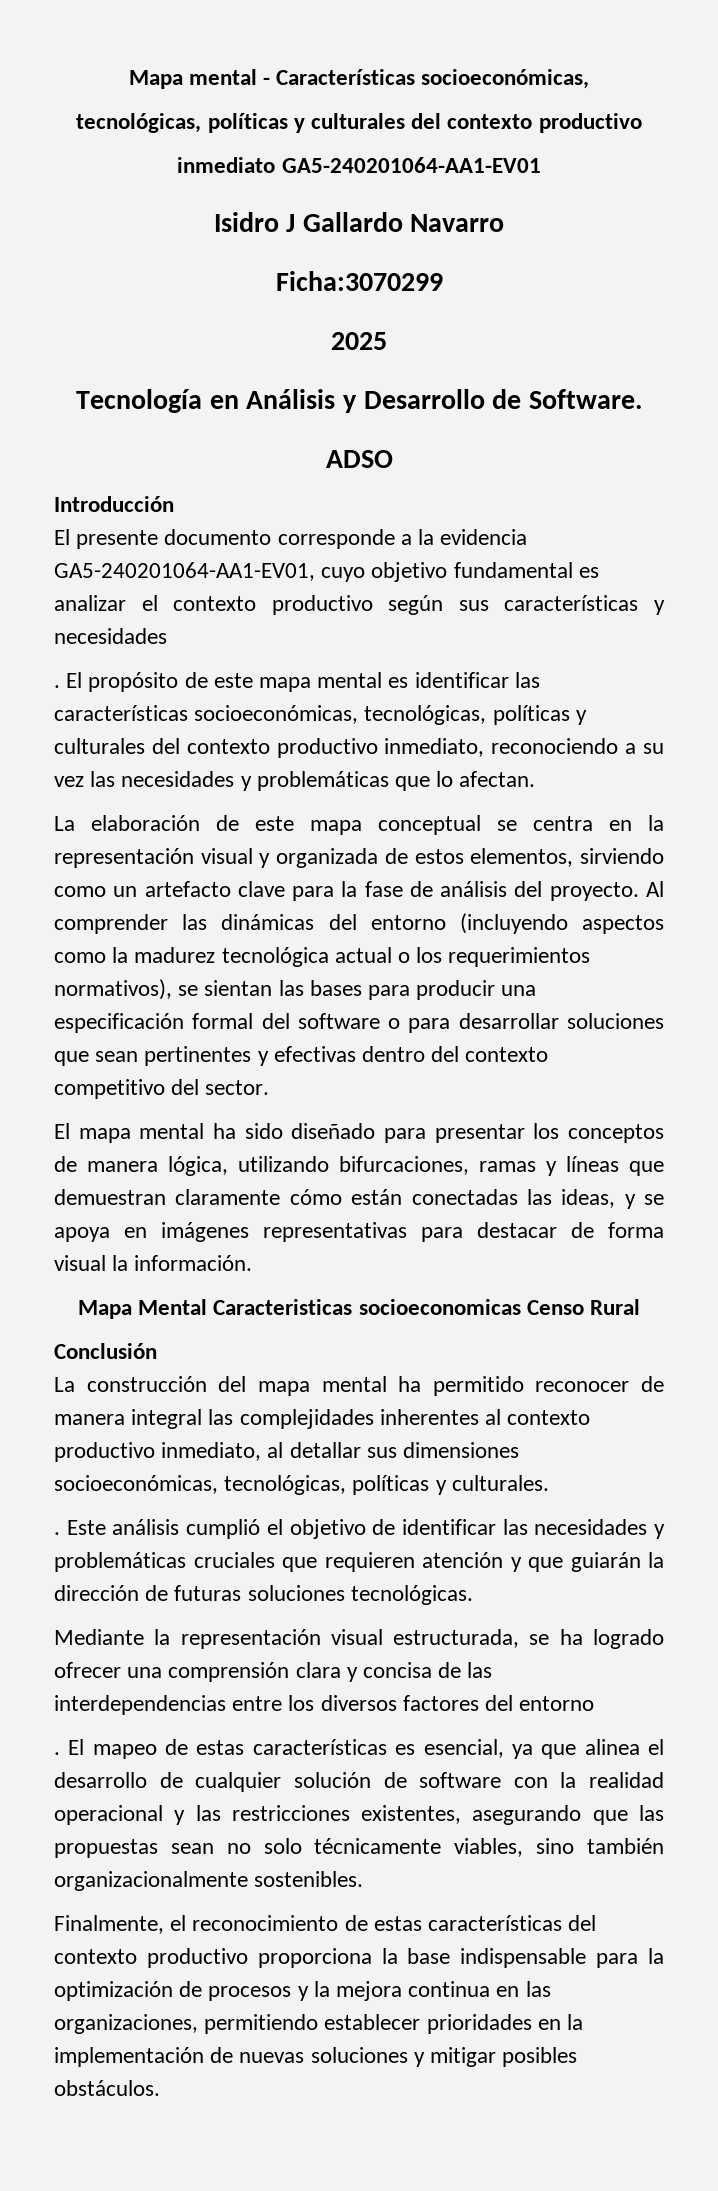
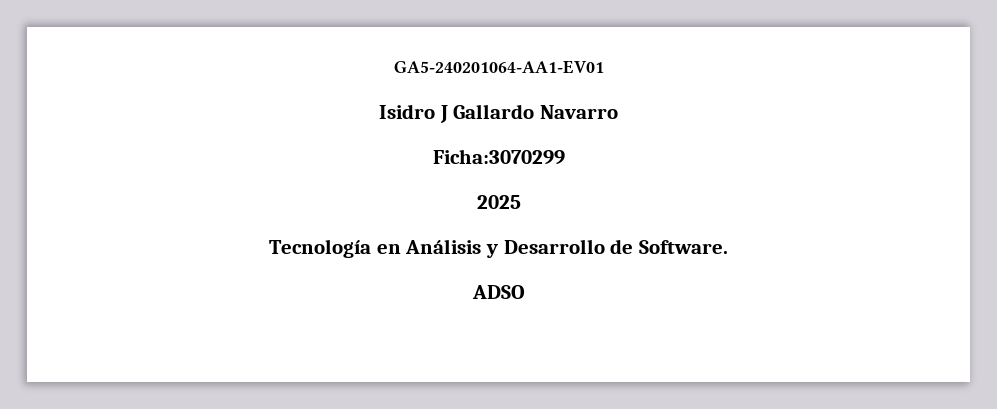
[128,69,590,89] [76,113,642,133] [177,157,276,173] Mapa mental - Características socioeconómicas, // tecnológicas, políticas y culturales del contexto productivo // inmediato -> (393, 67) none
[54,496,174,512] [54,529,528,549] [54,562,599,582] [54,595,665,615] [54,628,167,644] [54,672,540,692] [54,705,587,725] [54,738,664,758] [54,771,536,791] [54,815,664,835] [54,848,664,868] [54,881,664,901] [54,913,664,934] [54,947,591,967] [54,979,537,1000] [54,1013,664,1033] [54,1046,549,1066] [54,1079,270,1099] [54,1123,664,1143] [54,1156,664,1176] [54,1189,664,1209] [54,1222,664,1242] [54,1255,253,1271] [77,1299,641,1319] [54,1343,157,1359] [54,1376,664,1396] [54,1409,591,1429] [54,1442,520,1462] [54,1475,549,1495] [54,1519,665,1539] [54,1552,664,1572] [54,1585,473,1605] [54,1629,664,1649] [54,1662,493,1682] [54,1695,595,1715] [54,1739,664,1759] [54,1772,664,1792] [54,1805,664,1825] [54,1838,664,1858] [54,1871,364,1891] [54,1915,597,1934] [54,1948,664,1968] [54,1981,551,2001] [54,2014,584,2034] [54,2047,578,2067] [54,2080,160,2096] // Introducción // El presente documento corresponde a la evidencia GA5-240201064-AA1-EV01, cuyo objetivo fundamental es analizar el contexto productivo según sus características y necesidades // . El propósito de este mapa mental es identificar las características socioeconómicas, tecnológicas, políticas y culturales del contexto productivo inmediato, reconociendo a su vez las necesidades y problemáticas que lo afectan. // La elaboración de este mapa conceptual se centra en la representación visual y organizada de estos elementos, sirviendo como un artefacto clave para la fase de análisis del proyecto. Al comprender las dinámicas del entorno (incluyendo aspectos como la madurez tecnológica actual o los requerimientos normativos), se sientan las bases para producir una especificación formal del software o para desarrollar soluciones que sean pertinentes y efectivas dentro del contexto competitivo del sector. // El mapa mental ha sido diseñado para presentar los conceptos de manera lógica, utilizando bifurcaciones, ramas y líneas que demuestran claramente cómo están conectadas las ideas, y se apoya en imágenes representativas para destacar de forma visual la información. // Mapa Mental Caracteristicas socioeconomicas Censo Rural // Conclusión // La construcción del mapa mental ha permitido reconocer de manera integral las complejidades inherentes al contexto productivo inmediato, al detallar sus dimensiones socioeconómicas, tecnológicas, políticas y culturales. // . Este análisis cumplió el objetivo de identificar las necesidades y problemáticas cruciales que requieren atención y que guiarán la dirección de futuras soluciones tecnológicas. // Mediante la representación visual estructurada, se ha logrado ofrecer una comprensión clara y concisa de las interdependencias entre los diversos factores del entorno // . El mapeo de estas características es esencial, ya que alinea el desarrollo de cualquier solución de software con la realidad operacional y las restricciones existentes, asegurando que las propuestas sean no solo técnicamente viables, sino también organizacionalmente sostenibles. // Finalmente, el reconocimiento de estas características del contexto productivo proporciona la base indispensable para la optimización de procesos y la mejora continua en las organizaciones, permitiendo establecer prioridades en la implementación de nuevas soluciones y mitigar posibles obstáculos. -> (525, 292) none

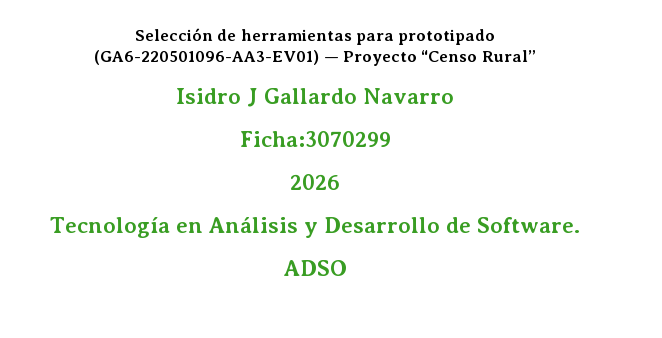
[393,60,604,74] GA5-240201064-AA1-EV01 -> [134,28,496,45] [94,50,536,66] Selección de herramientas para prototipado (GA6-220501096-AA3-EV01) — Proyecto “Censo Rural”
[476,195,521,209] 2025 -> [290,174,340,190] 2026

